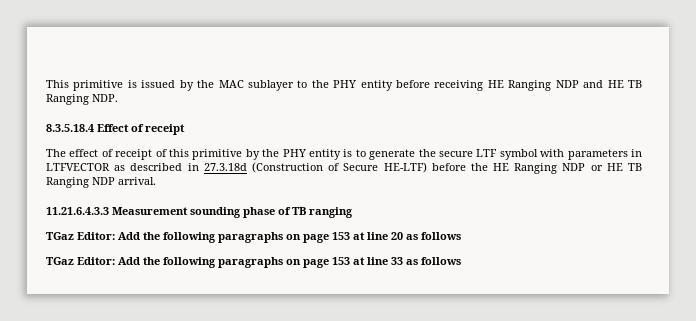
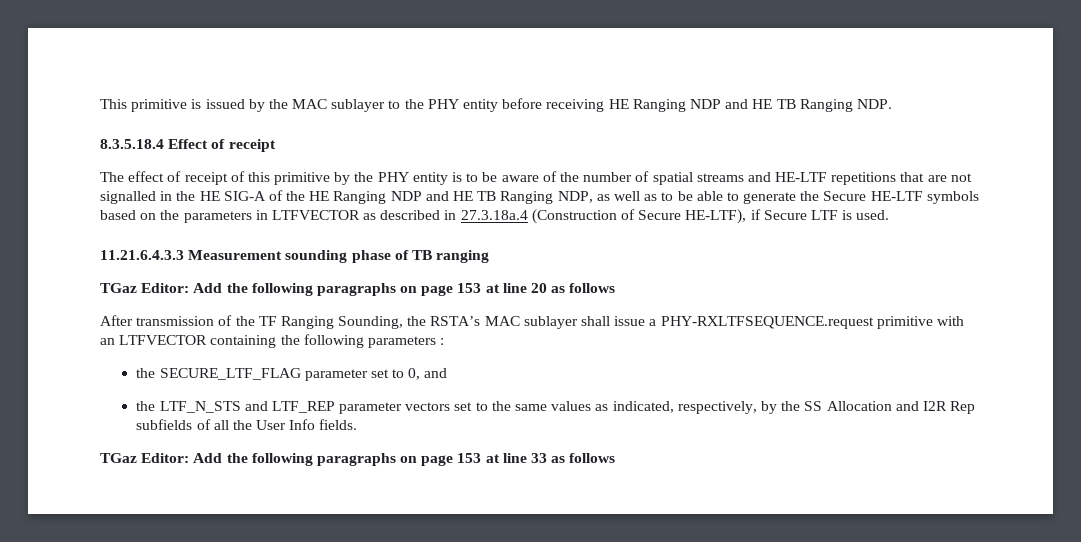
[369,149,565,160] generate the secure LTF symbol with -> [482,171,972,185] [100,190,979,204] [100,210,180,220] be aware of the number of spatial streams and HE-LTF repetitions that are not signalled in the HE SIG-A of the HE Ranging NDP and HE TB Ranging NDP, as well as to be able to generate the Secure HE-LTF symbols based on the
[203,163,247,171] 27.3.18d -> [460,210,528,220] 27.3.18a.4
[383,162,642,174] [46,177,156,188] HE-LTF) before the HE Ranging NDP or HE TB Ranging NDP arrival. -> [685,209,890,224] HE-LTF), if Secure LTF is used.
(461, 236) none -> [100,315,964,329] [100,334,445,348] [136,368,448,381] [136,401,976,414] [136,419,358,430] // After transmission of the TF Ranging Sounding, the RSTA’s MAC sublayer shall issue a PHY-RXLTFSEQUENCE.request primitive with an LTFVECTOR containing the following parameters : // the SECURE_LTF_FLAG parameter set to 0, and // the LTF_N_STS and LTF_REP parameter vectors set to the same values as indicated, respectively, by the SS Allocation and I2R Rep subfields of all the User Info fields.

